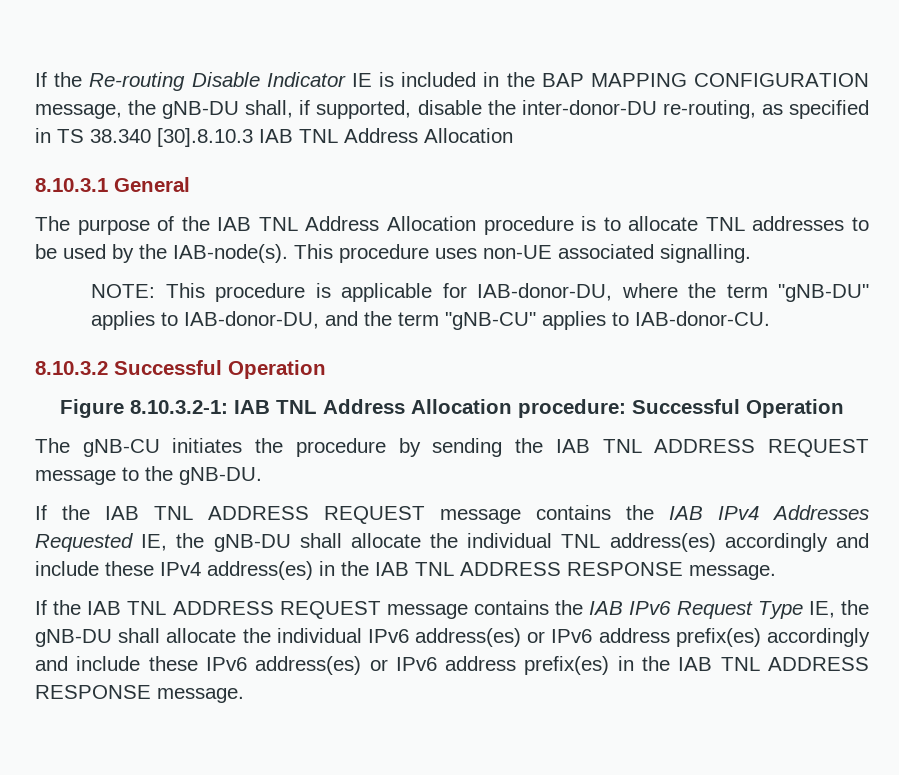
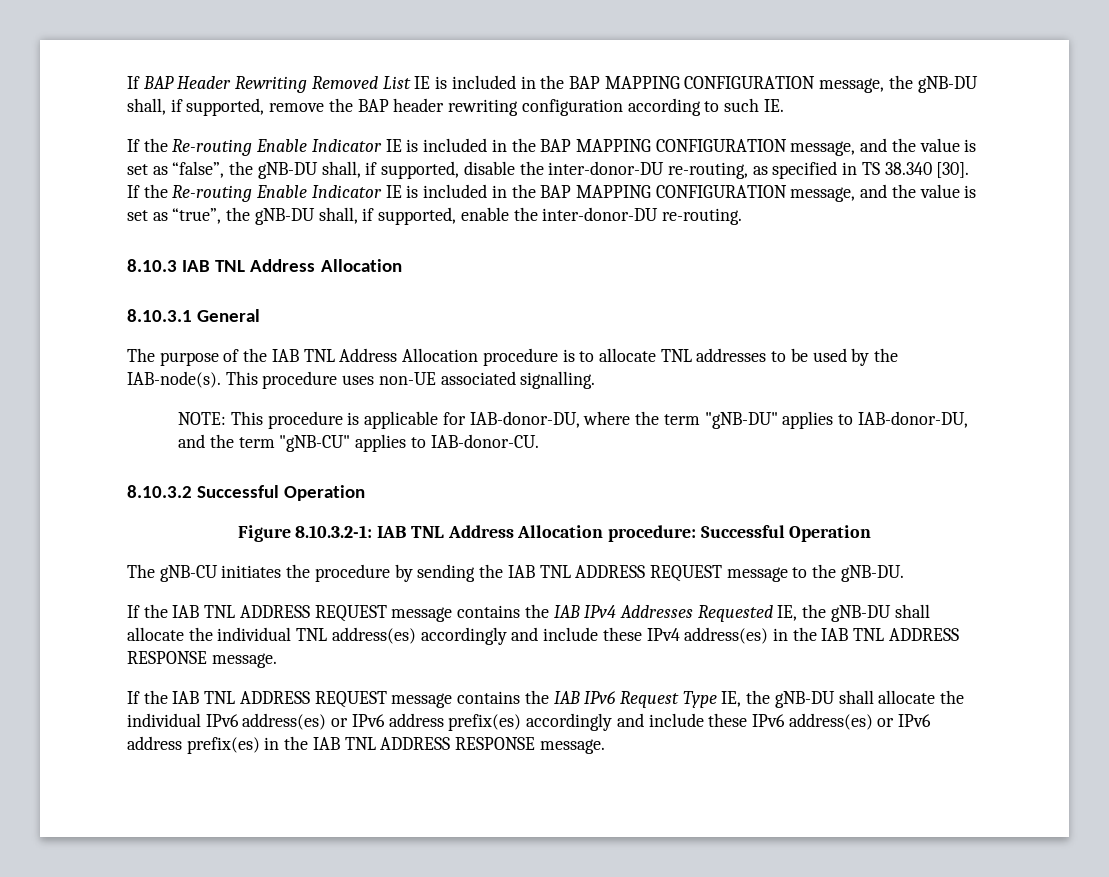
[35,72,346,91] If the Re-routing Disable Indicator -> [127,76,411,93] If BAP Header Rewriting Removed List
(412, 109) none -> [269,98,784,116] [127,138,977,156] [127,161,460,179] remove the BAP header rewriting configuration according to such IE. // If the Re-routing Enable Indicator IE is included in the BAP MAPPING CONFIGURATION message, and the value is set as “false”, the gNB-DU shall, if supported,
[157,128,253,147] [30].8.10.3 -> [936,162,970,178] [127,184,977,202] [127,207,742,225] [127,259,177,272] [30]. If the Re-routing Enable Indicator IE is included in the BAP MAPPING CONFIGURATION message, and the value is set as “true”, the gNB-DU shall, if supported, enable the inter-donor-DU re-routing. // 8.10.3

